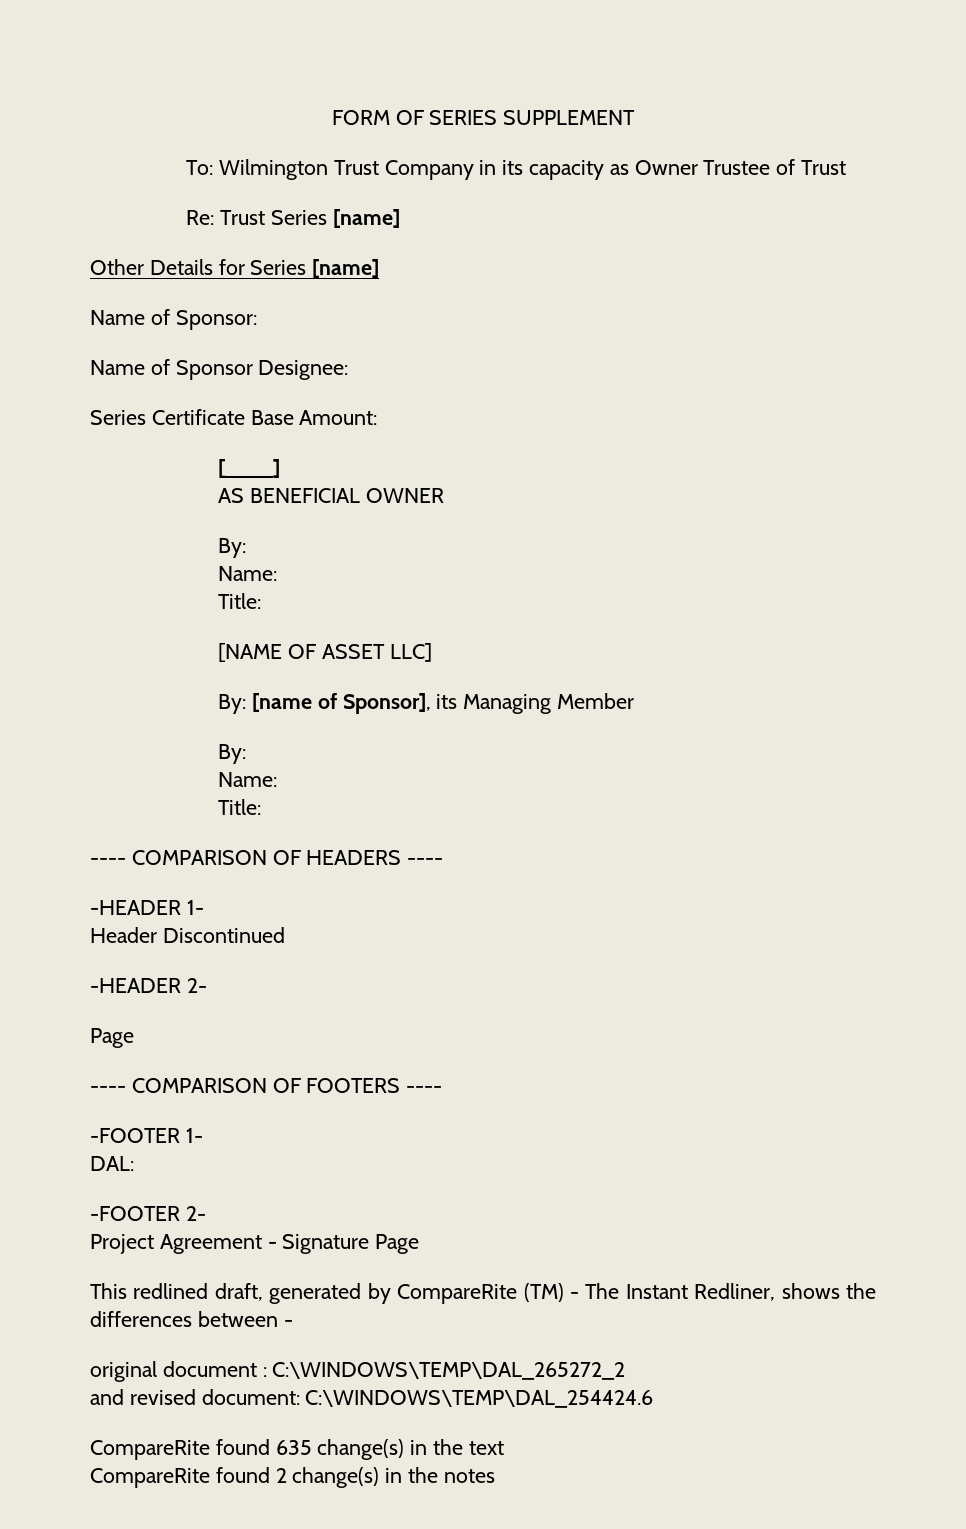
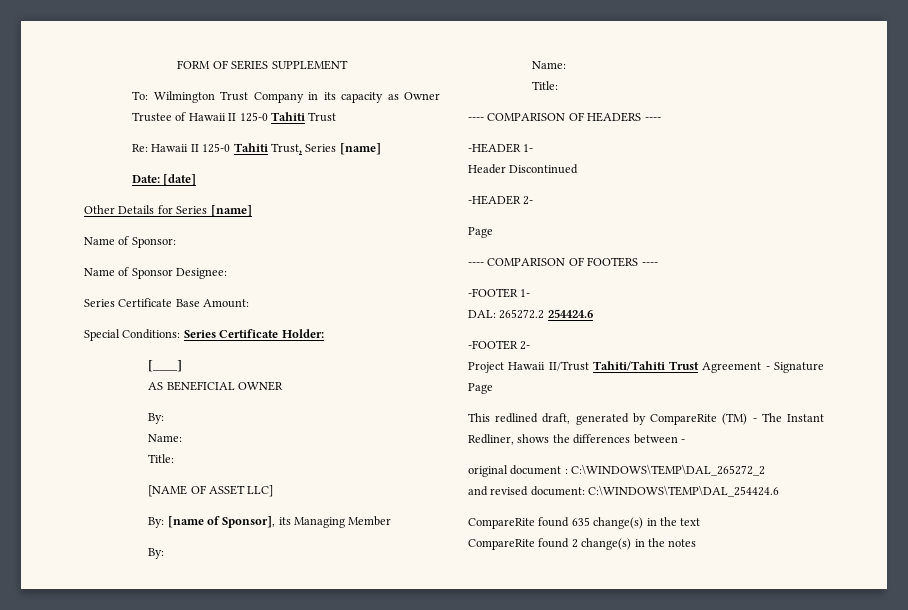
[801,160,847,175] [186,209,400,228] Trust // Re: Trust Series [name] -> [188,112,337,122] [132,143,381,155] [132,174,197,186] Hawaii II 125-0 Tahiti Trust // Re: Hawaii II 125-0 Tahiti Trust, Series [name] // Date: [date]
(378, 417) none -> [84,329,324,341] // Special Conditions: Series Certificate Holder:
(134, 1163) none -> [499,309,593,319] 265272.2 254424.6
(154, 1244) none -> [508,361,700,371] Hawaii II/Trust Tahiti/Tahiti Trust

